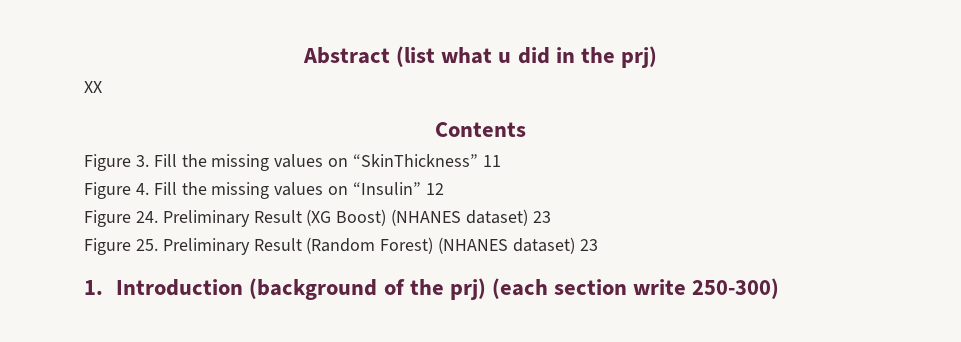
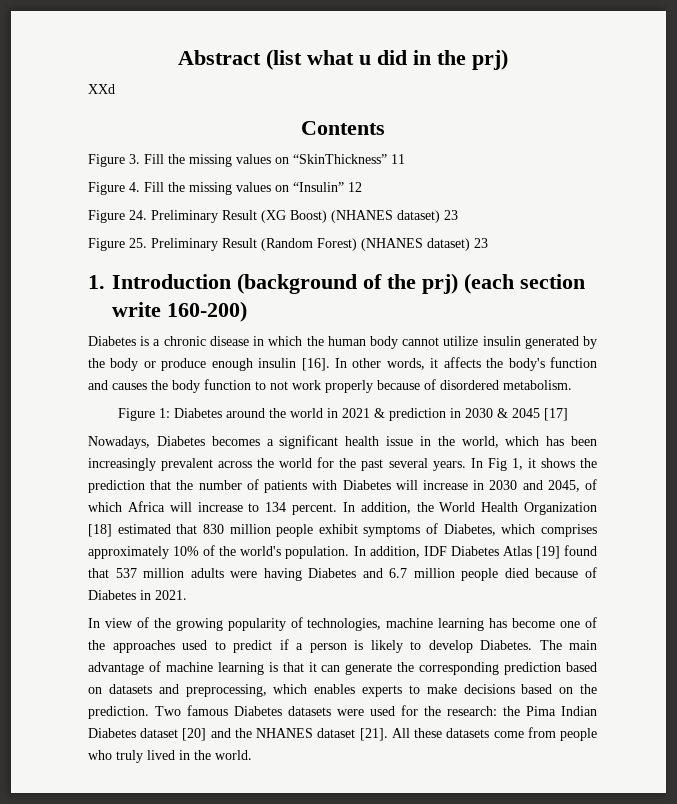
[84,81,102,93] XX -> [88,84,115,94] XXd
[691,278,779,299] 250-300) -> [167,301,248,322] [88,336,597,349] [88,357,598,371] [88,379,572,393] [117,408,568,421] [88,435,597,449] [88,457,597,471] [88,479,597,493] [88,501,597,515] [88,523,597,537] [88,545,597,559] [88,567,598,581] [88,590,187,600] [88,617,597,631] [88,639,597,653] [88,661,597,675] [88,684,597,697] [88,705,597,719] [88,727,597,741] [88,750,252,763] 160-200) // Diabetes is a chronic disease in which the human body cannot utilize insulin generated by the body or produce enough insulin [16]. In other words, it affects the body's function and causes the body function to not work properly because of disordered metabolism. // Figure 1: Diabetes around the world in 2021 & prediction in 2030 & 2045 [17] // Nowadays, Diabetes becomes a significant health issue in the world, which has been increasingly prevalent across the world for the past several years. In Fig 1, it shows the prediction that the number of patients with Diabetes will increase in 2030 and 2045, of which Africa will increase to 134 percent. In addition, the World Health Organization [18] estimated that 830 million people exhibit symptoms of Diabetes, which comprises approximately 10% of the world's population. In addition, IDF Diabetes Atlas [19] found that 537 million adults were having Diabetes and 6.7 million people died because of Diabetes in 2021. // In view of the growing popularity of technologies, machine learning has become one of the approaches used to predict if a person is likely to develop Diabetes. The main advantage of machine learning is that it can generate the corresponding prediction based on datasets and preprocessing, which enables experts to make decisions based on the prediction. Two famous Diabetes datasets were used for the research: the Pima Indian Diabetes dataset [20] and the NHANES dataset [21]. All these datasets come from people who truly lived in the world.

